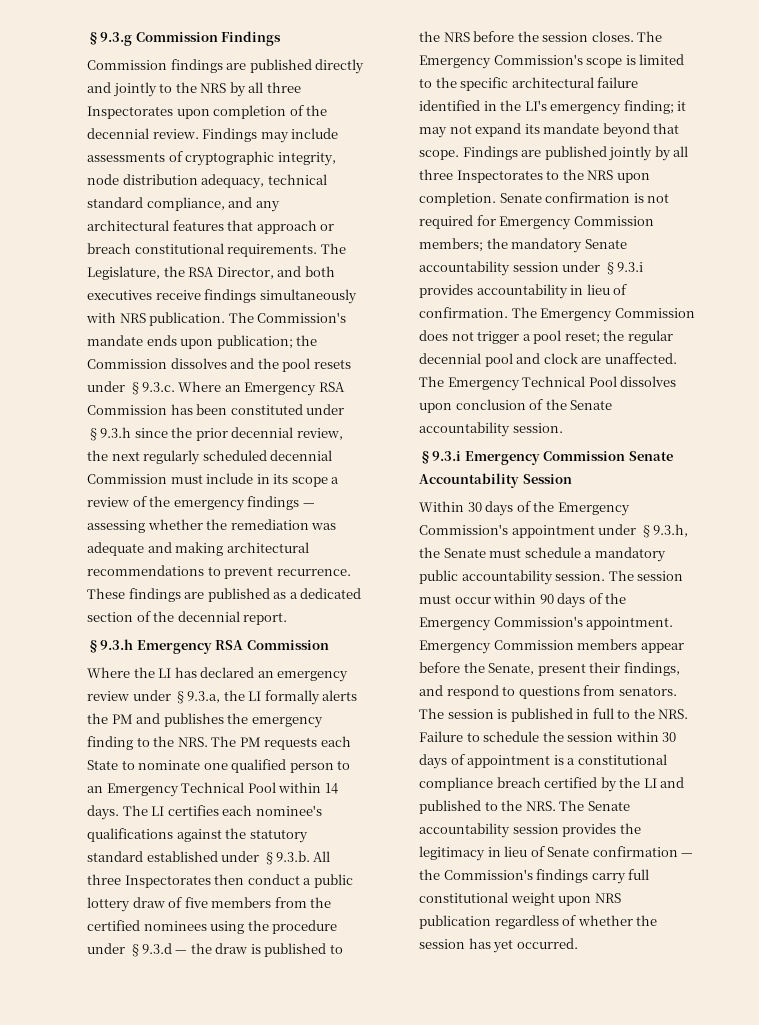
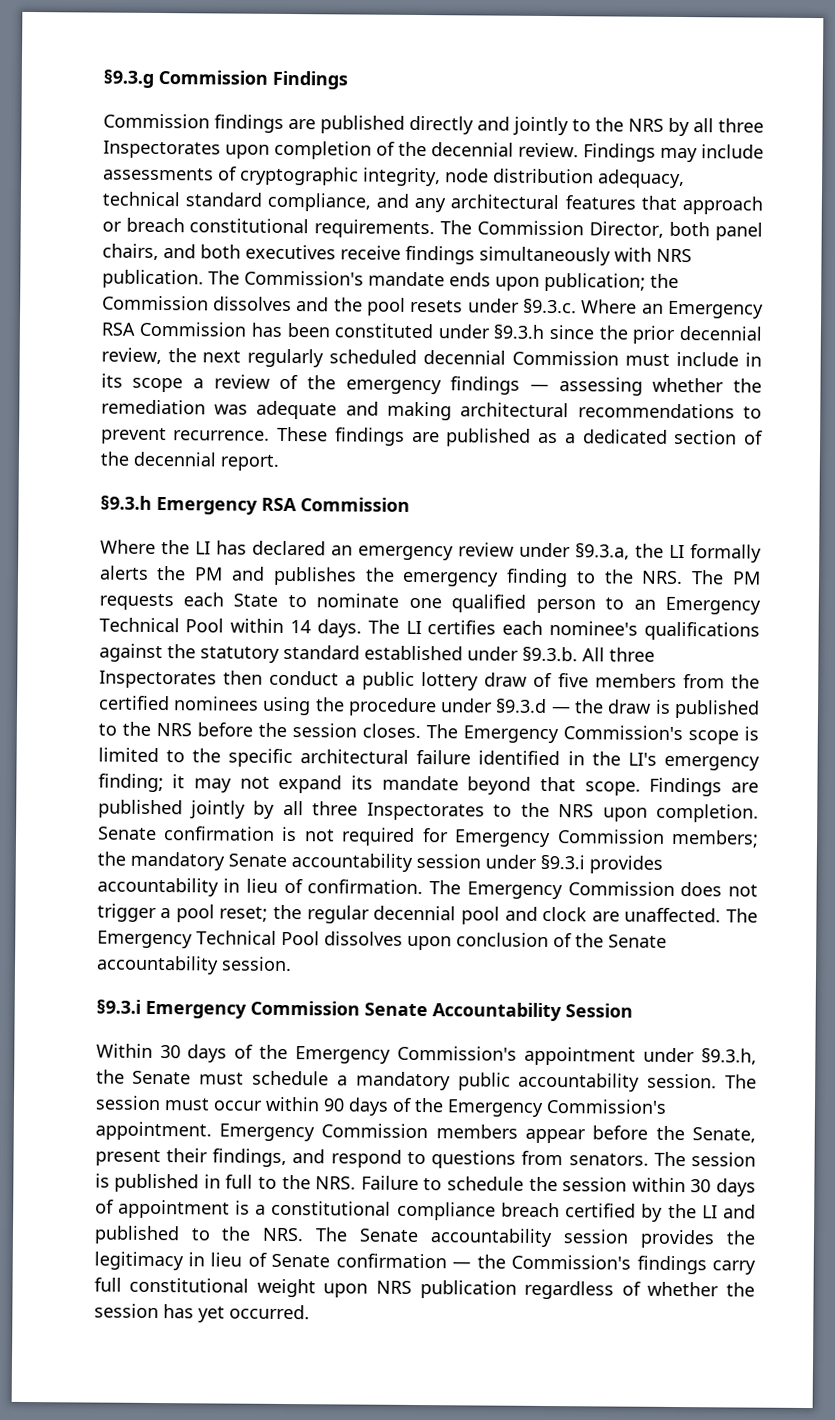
[87,266,274,280] Legislature, the RSA Director, -> [477,220,763,241] [101,243,159,260] Commission Director, both panel chairs,

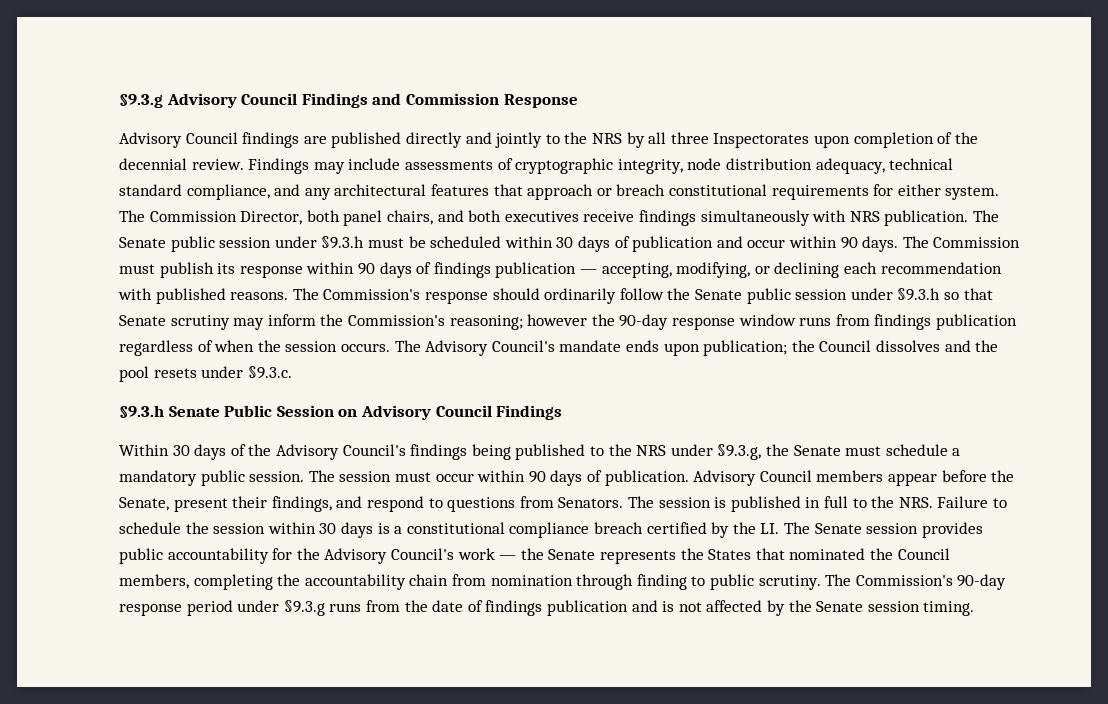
[102,69,348,90] [102,113,210,129] §9.3.g Commission Findings // Commission -> [119,93,578,108] [119,132,238,148] §9.3.g Advisory Council Findings and Commission Response // Advisory Council
[314,219,436,239] requirements. -> [771,184,1000,200] requirements for either system.
[243,270,364,286] Commission's -> [119,236,1021,252] [119,262,1002,278] [118,288,993,304] [119,314,1017,330] [119,340,555,356] Senate public session under §9.3.h must be scheduled within 30 days of publication and occur within 90 days. The Commission must publish its response within 90 days of findings publication — accepting, modifying, or declining each recommendation with published reasons. The Commission's response should ordinarily follow the Senate public session under §9.3.h so that Senate scrutiny may inform the Commission's reasoning; however the 90-day response window runs from findings publication regardless of when the session occurs. The Advisory Council's
[101,295,209,311] Commission -> [819,340,872,352] Council
[581,299,764,319] [100,321,762,344] [100,347,762,368] [100,373,762,396] [100,399,762,421] [100,426,763,447] [99,451,279,471] [99,495,410,515] [99,539,762,563] [98,565,761,588] [98,592,761,615] [98,617,760,641] [98,643,655,663] [98,670,760,691] [97,695,760,719] [97,721,759,745] [97,747,760,771] [97,773,759,797] [97,799,759,823] [96,826,759,848] [96,851,663,874] [96,877,758,900] [96,903,758,925] [96,930,667,951] [95,955,292,975] [95,999,633,1022] Where an Emergency RSA Commission has been constituted under §9.3.h since the prior decennial review, the next regularly scheduled decennial Commission must include in its scope a review of the emergency findings — assessing whether the remediation was adequate and making architectural recommendations to prevent recurrence. These findings are published as a dedicated section of the decennial report. // §9.3.h Emergency RSA Commission // Where the LI has declared an emergency review under §9.3.a, the LI formally alerts the PM and publishes the emergency finding to the NRS. The PM requests each State to nominate one qualified person to an Emergency Technical Pool within 14 days. The LI certifies each nominee's qualifications against the statutory standard established under §9.3.b. All three Inspectorates then conduct a public lottery draw of five members from the certified nominees using the procedure under §9.3.d — the draw is published to the NRS before the session closes. The Emergency Commission's scope is limited to the specific architectural failure identified in the LI's emergency finding; it may not expand its mandate beyond that scope. Findings are published jointly by all three Inspectorates to the NRS upon completion. Senate confirmation is not required for Emergency Commission members; the mandatory Senate accountability session under §9.3.i provides accountability in lieu of confirmation. The Emergency Commission does not trigger a pool reset; the regular decennial pool and clock are unaffected. The Emergency Technical Pool dissolves upon conclusion of the Senate accountability session. // §9.3.i Emergency Commission Senate Accountability Session -> [119,405,563,420] // §9.3.h Senate Public Session on Advisory Council Findings
[295,1045,757,1066] Emergency Commission's appointment under §9.3.h, -> [276,444,762,460] Advisory Council's findings being published to the NRS under §9.3.g,
[518,1072,641,1092] accountability -> (245, 478) none
[413,1097,667,1117] [94,1121,429,1142] the Emergency Commission's appointment. Emergency Commission -> [604,470,812,486] publication. Advisory Council
[568,1153,649,1166] senators. -> [558,497,624,508] Senators.
[94,1199,230,1219] of appointment -> (374, 530) none
[701,1204,756,1219] [93,1225,554,1248] LI and published to the NRS. The Senate accountability -> [760,522,862,534] LI. The Senate
[725,1230,756,1245] [93,1251,756,1275] [93,1277,755,1300] [93,1303,310,1323] the legitimacy in lieu of Senate confirmation — the Commission's findings carry full constitutional weight upon NRS publication regardless of whether the session has yet occurred. -> [119,548,950,564] [119,574,1007,590] [119,600,975,616] public accountability for the Advisory Council's work — the Senate represents the States that nominated the Council members, completing the accountability chain from nomination through finding to public scrutiny. The Commission's 90-day response period under §9.3.g runs from the date of findings publication and is not affected by the Senate session timing.

